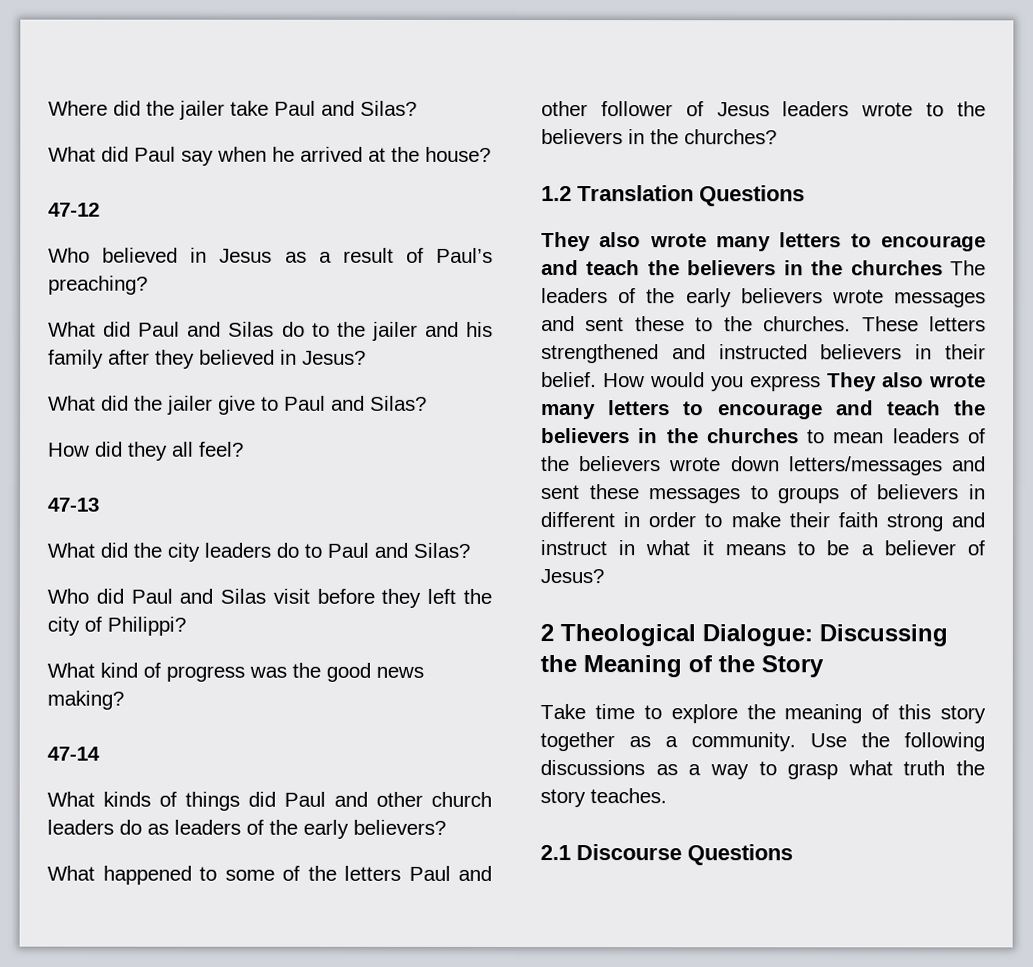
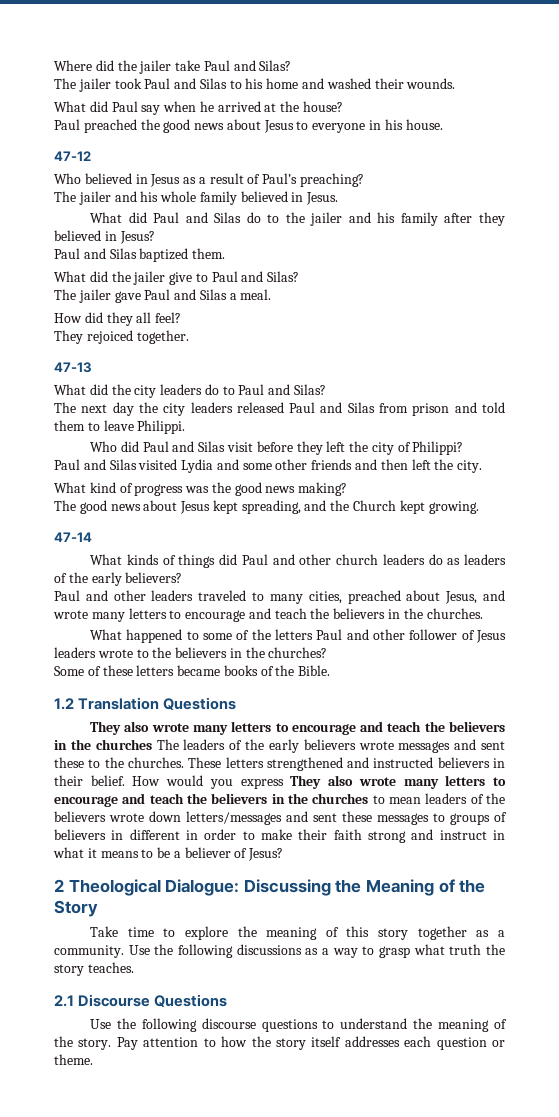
(417, 108) none -> [54,78,456,92] // The jailer took Paul and Silas to his home and washed their wounds.
(491, 154) none -> [54,119,443,133] // Paul preached the good news about Jesus to everyone in his house.
(148, 285) none -> [54,191,339,205] // The jailer and his whole family believed in Jesus.
(366, 357) none -> [54,248,226,262] // Paul and Silas baptized them.
(427, 403) none -> [54,289,272,303] // The jailer gave Paul and Silas a meal.
(244, 449) none -> [54,330,189,344] // They rejoiced together.
(470, 550) none -> [54,402,506,416] [54,420,186,434] // The next day the city leaders released Paul and Silas from prison and told them to leave Philippi.
(186, 626) none -> [54,459,483,473] // Paul and Silas visited Lydia and some other friends and then left the city.
(124, 700) none -> [54,500,479,514] // The good news about Jesus kept spreading, and the Church kept growing.
(446, 827) none -> [54,590,505,604] [53,608,483,622] // Paul and other leaders traveled to many cities, preached about Jesus, and wrote many letters to encourage and teach the believers in the churches.
(777, 137) none -> [54,665,331,676] // Some of these letters became books of the Bible.
(793, 855) none -> [90,1018,507,1032] [54,1036,506,1050] [54,1054,93,1065] // Use the following discourse questions to understand the meaning of the story. Pay attention to how the story itself addresses each question or theme.

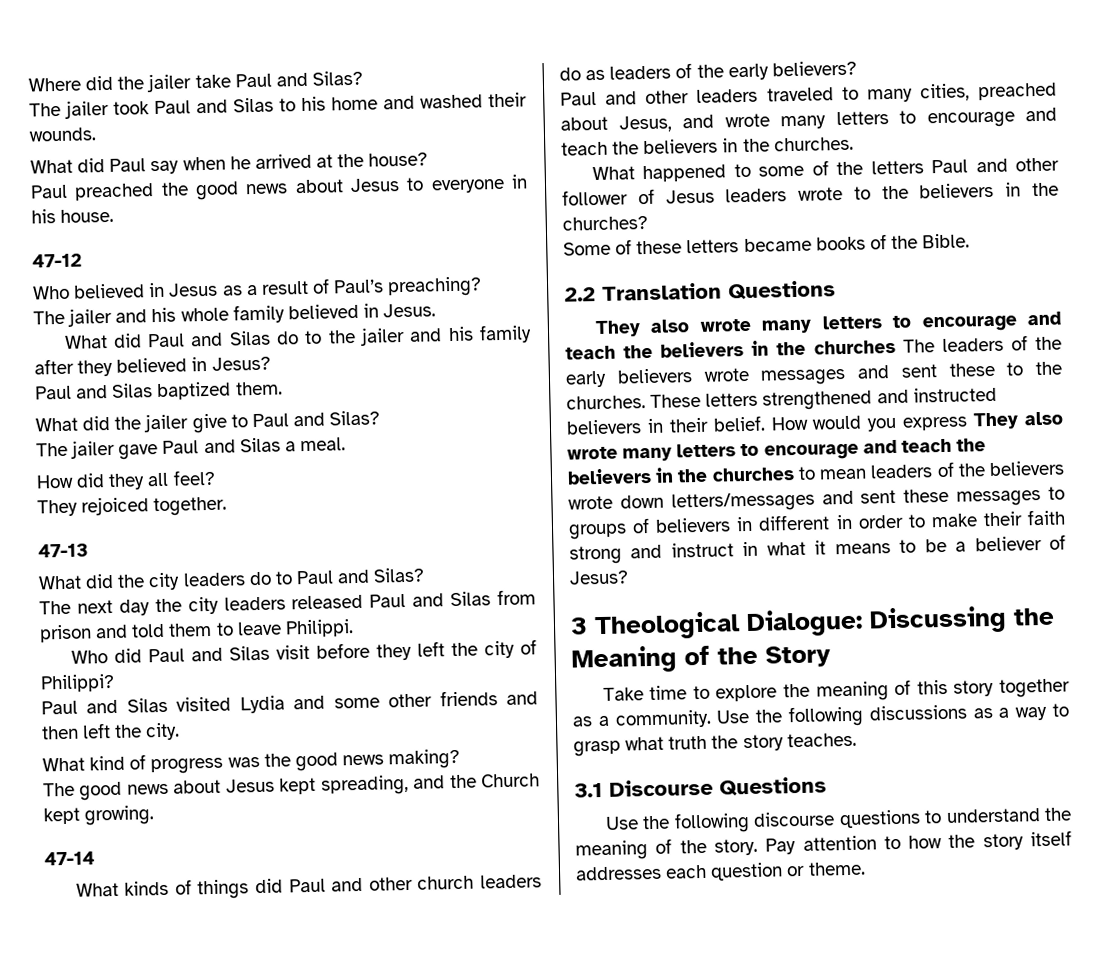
[54,698,74,710] 1.2 -> [564,287,596,302] 2.2
[54,879,64,892] 2 -> [570,617,588,635] 3
[54,995,74,1007] 2.1 -> [574,783,603,798] 3.1

